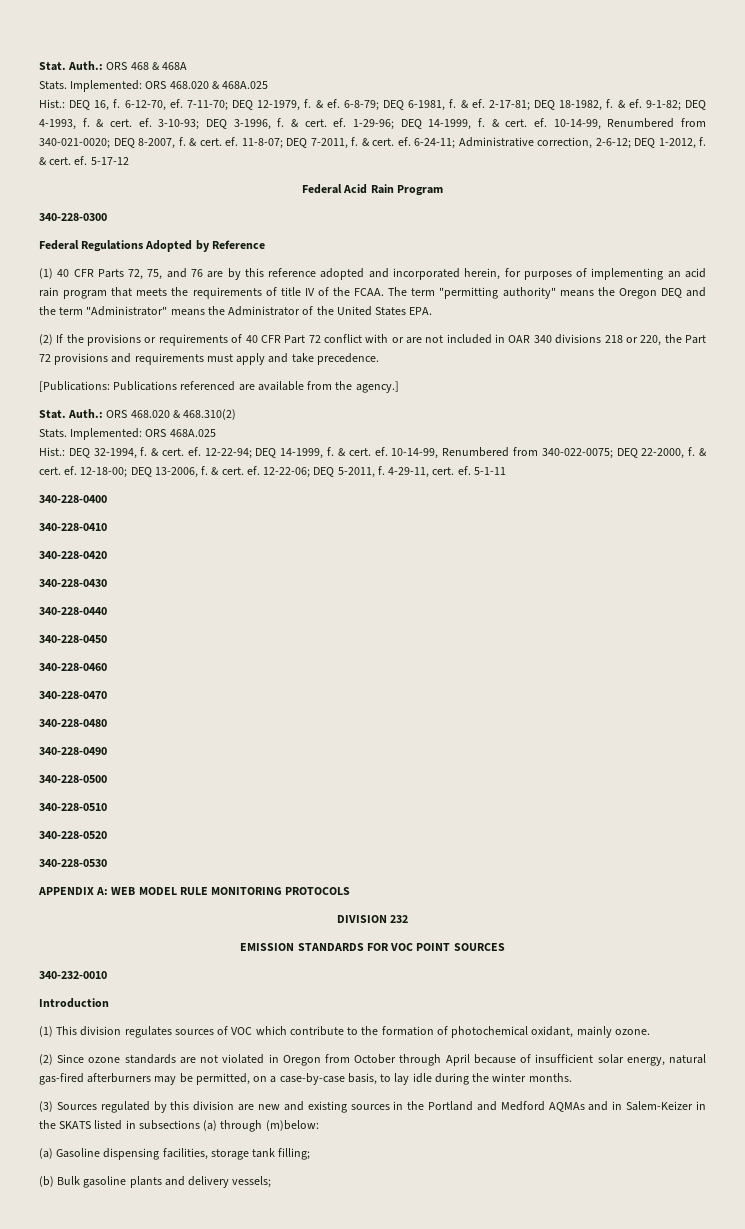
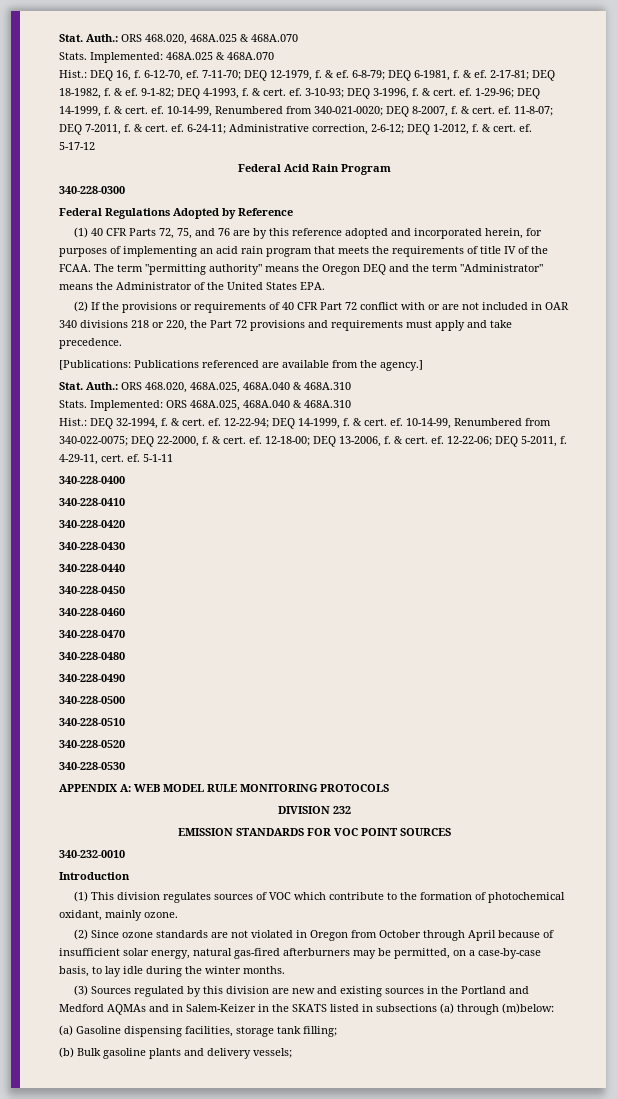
[39,61,188,71] [39,80,269,92] Stat. Auth.: ORS 468 & 468A // Stats. Implemented: ORS 468.020 & 468A.025 -> [59,34,298,45] [59,52,274,63] Stat. Auth.: ORS 468.020, 468A.025 & 468A.070 // Stats. Implemented: 468A.025 & 468A.070
[130,409,237,420] [39,428,216,440] 468.020 & 468.310(2) // Stats. Implemented: ORS 468A.025 -> [145,382,351,393] [59,400,351,411] 468.020, 468A.025, 468A.040 & 468A.310 // Stats. Implemented: ORS 468A.025, 468A.040 & 468A.310

